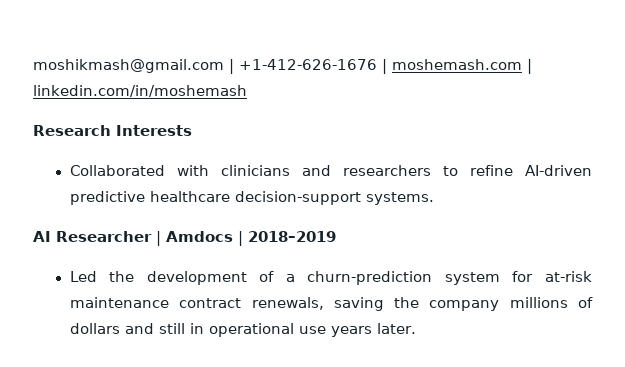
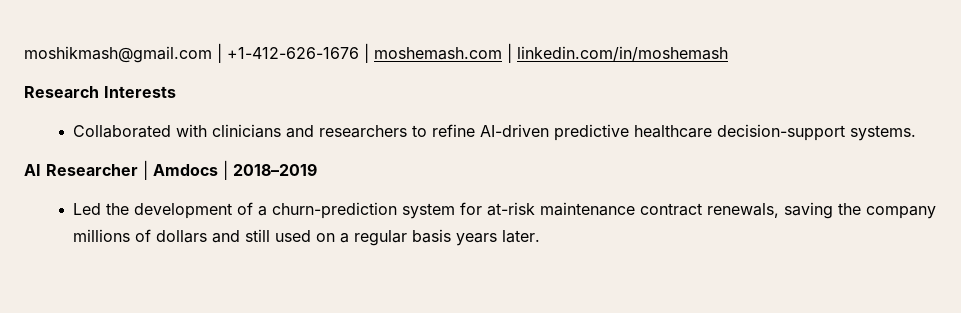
[189,323,326,337] in operational use -> [275,229,452,246] used on a regular basis

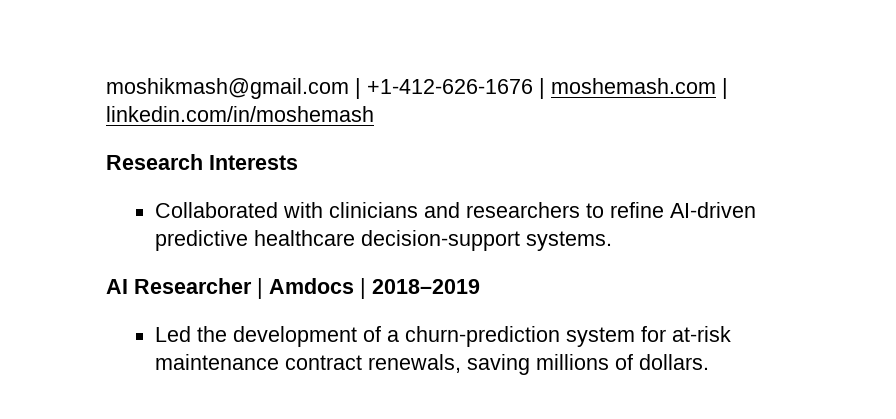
[838,203,937,219] [73,229,541,246] the company millions of dollars and still used on a regular basis years later. -> [536,354,710,370] millions of dollars.

